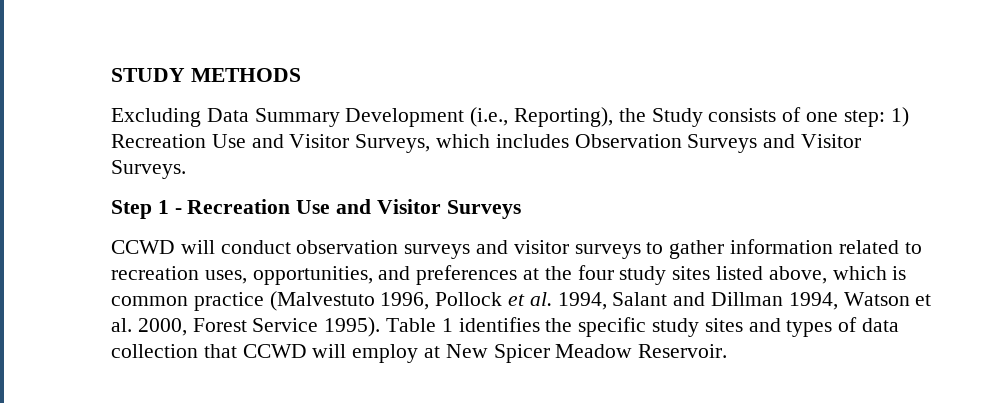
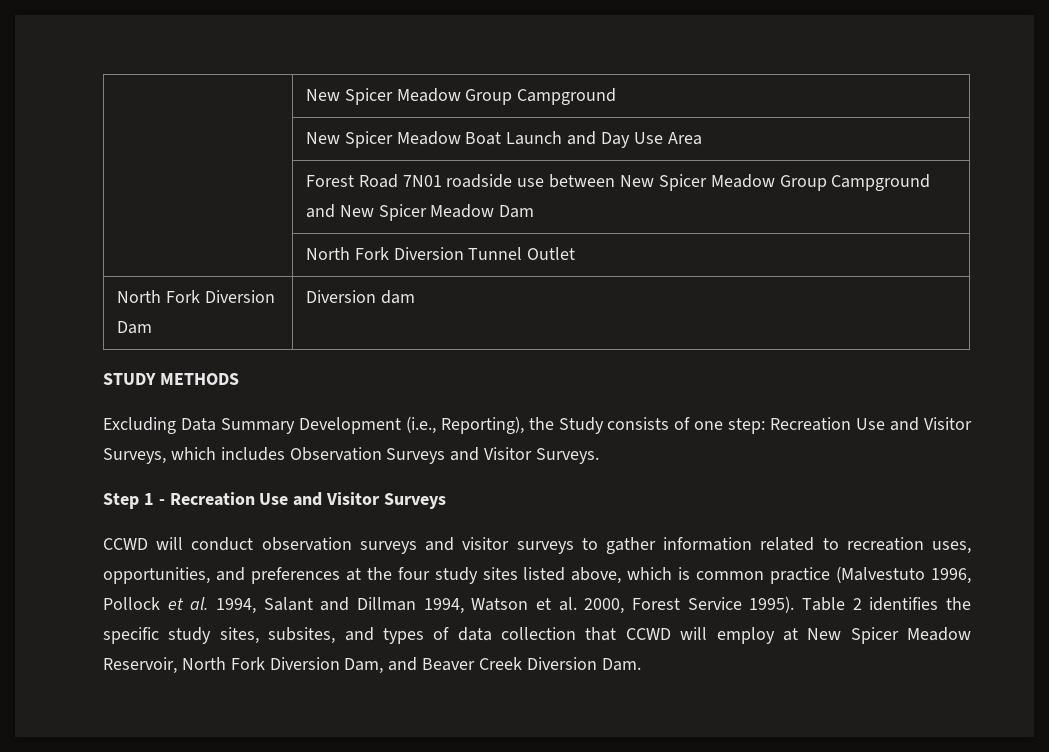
(111, 75) none -> [305,88,617,105] [305,131,702,148] [305,174,931,191] [305,204,535,221] [305,247,576,260] [116,290,275,303] [116,321,152,334] [305,290,415,304] | New Spicer Meadow Group Campground // | New Spicer Meadow Boat Launch and Day Use Area // | Forest Road 7N01 roadside use between New Spicer Meadow Group Campground and New Spicer Meadow Dam // | North Fork Diversion Tunnel Outlet // North Fork Diversion Dam | Diversion dam //
[890,107,909,127] 1) -> (766, 426) none
[441,318,453,332] 1 -> [852,598,862,610] 2
[704,318,743,332] sites -> [219,627,336,644] sites, subsites,
[638,344,728,358] Reservoir. -> [103,657,641,674] Reservoir, North Fork Diversion Dam, and Beaver Creek Diversion Dam.

